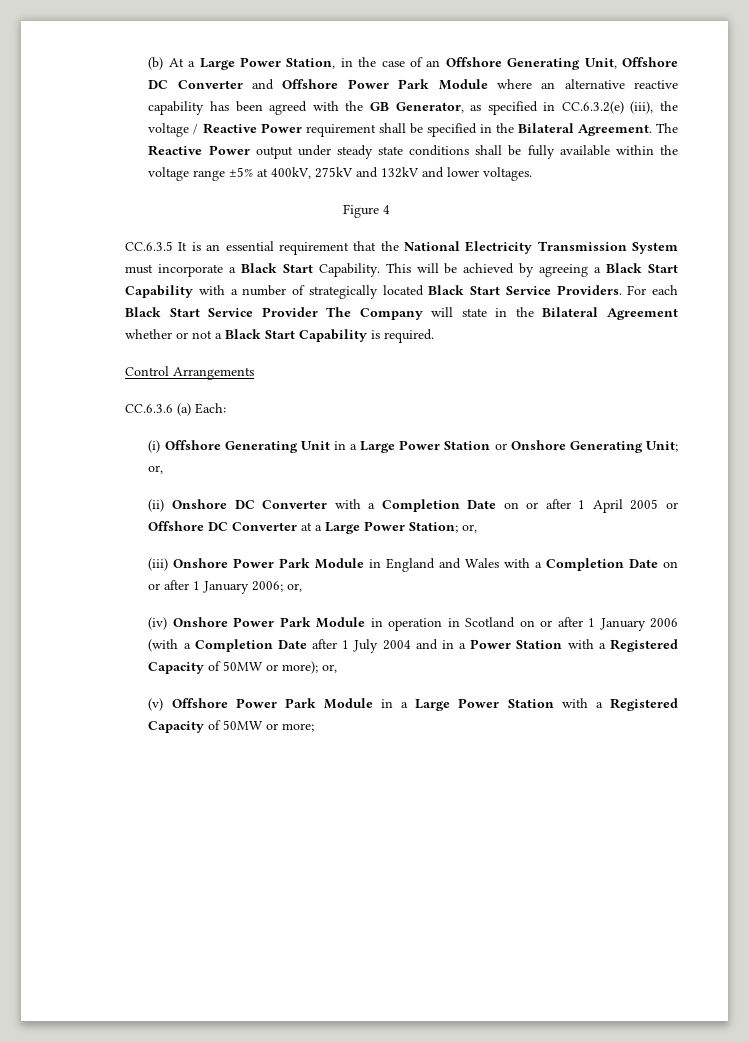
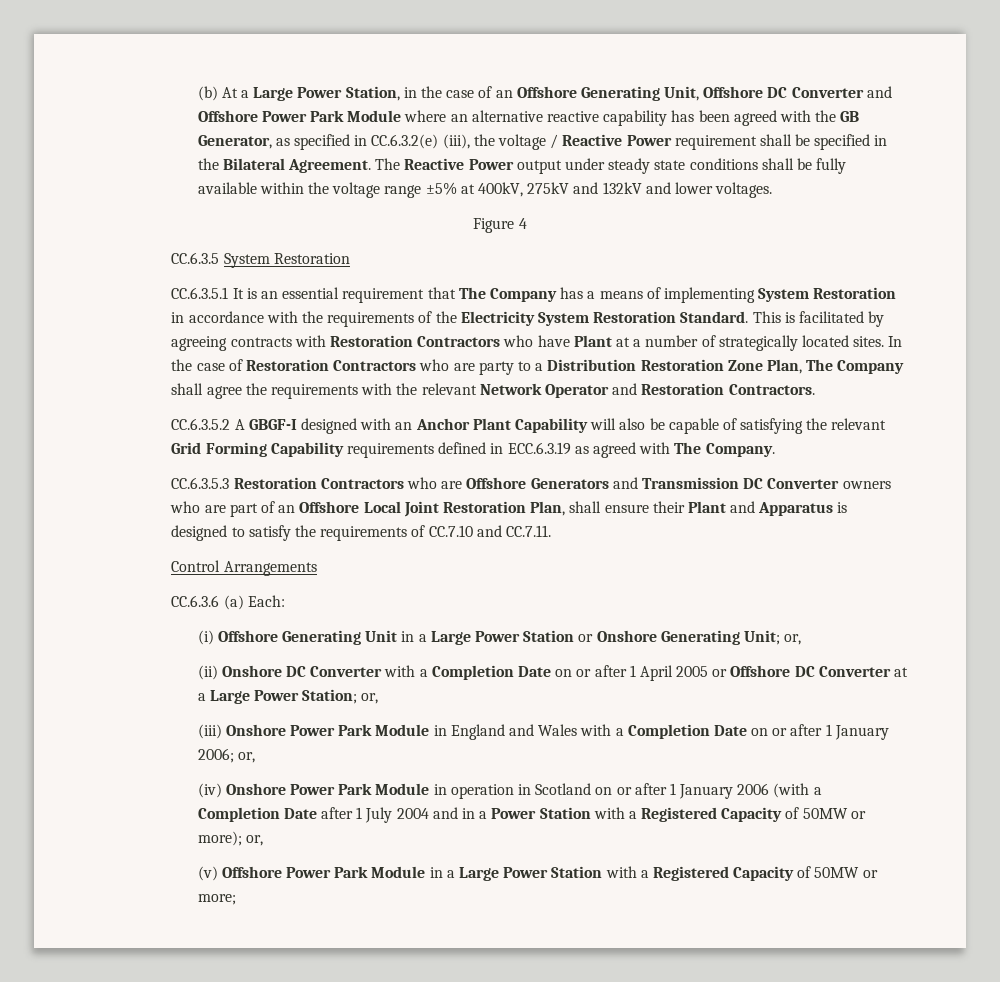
(174, 246) none -> [223,253,350,268] [171,287,229,299] System Restoration // CC.6.3.5.1
[380,241,678,254] [125,263,678,277] [125,285,225,298] the National Electricity Transmission System must incorporate a Black Start Capability. This will be achieved by agreeing a Black Start Capability with -> [458,287,897,303] [171,311,885,327] [171,335,630,351] The Company has a means of implementing System Restoration in accordance with the requirements of the Electricity System Restoration Standard. This is facilitated by agreeing contracts with Restoration Contractors who have Plant at
[428,285,679,295] [125,307,678,320] [125,329,435,343] Black Start Service Providers. For each Black Start Service Provider The Company will state in the Bilateral Agreement whether or not a Black Start Capability is required. -> [853,336,903,347] [171,359,905,375] [171,383,815,399] [171,418,887,434] [171,442,775,458] [171,477,891,489] [170,501,848,517] [171,525,551,541] sites. In the case of Restoration Contractors who are party to a Distribution Restoration Zone Plan, The Company shall agree the requirements with the relevant Network Operator and Restoration Contractors. // CC.6.3.5.2 A GBGF-I designed with an Anchor Plant Capability will also be capable of satisfying the relevant Grid Forming Capability requirements defined in ECC.6.3.19 as agreed with The Company. // CC.6.3.5.3 Restoration Contractors who are Offshore Generators and Transmission DC Converter owners who are part of an Offshore Local Joint Restoration Plan, shall ensure their Plant and Apparatus is designed to satisfy the requirements of CC.7.10 and CC.7.11.

